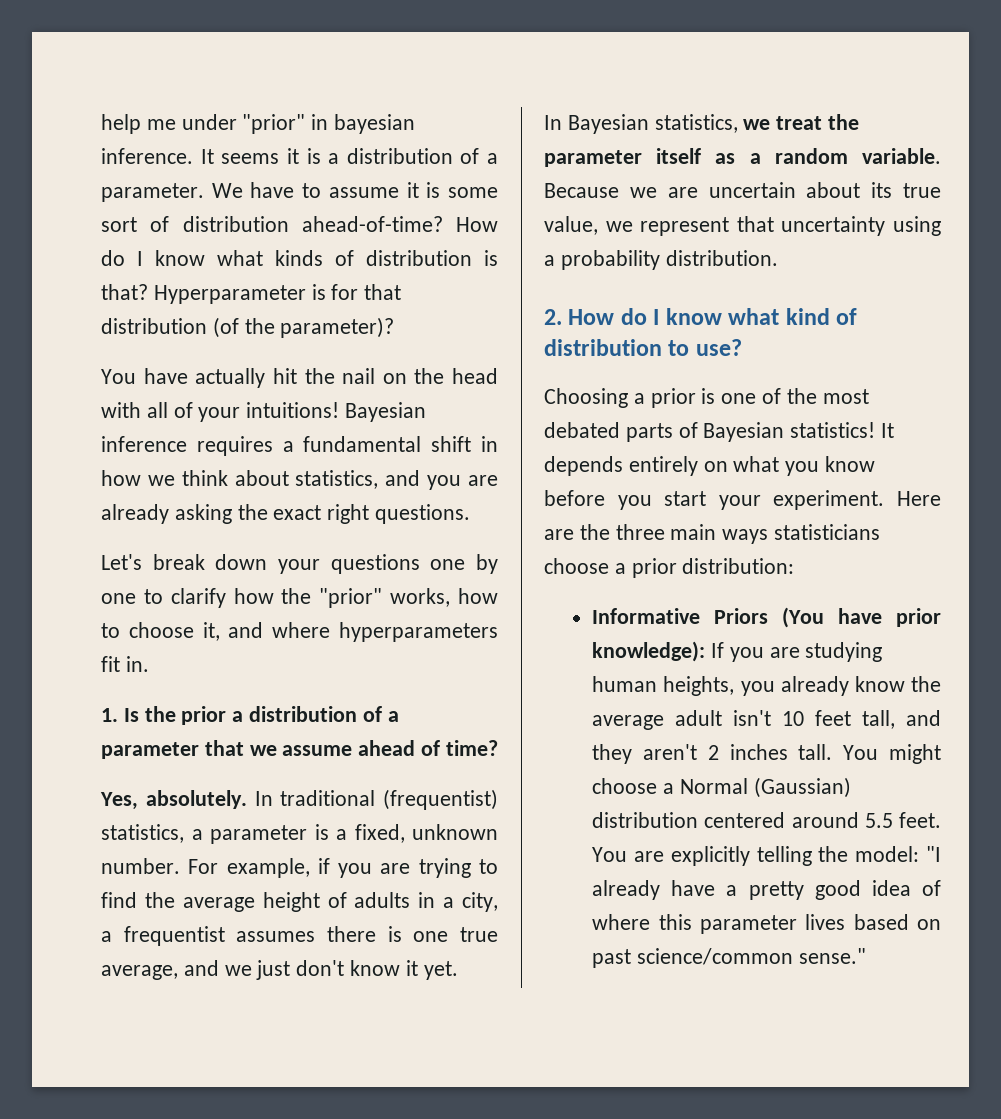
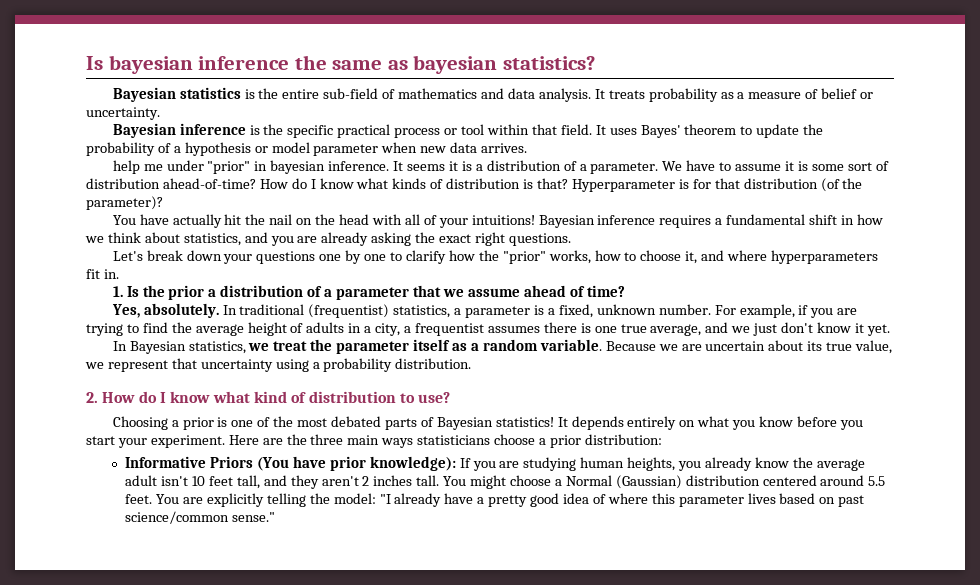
(101, 124) none -> [86,55,595,74] [112,87,874,102] [86,107,160,120] [112,123,824,138] [86,142,528,156] Is bayesian inference the same as bayesian statistics? // Bayesian statistics is the entire sub-field of mathematics and data analysis. It treats probability as a measure of belief or uncertainty. // Bayesian inference is the specific practical process or tool within that field. It uses Bayes' theorem to update the probability of a hypothesis or model parameter when new data arrives. //

